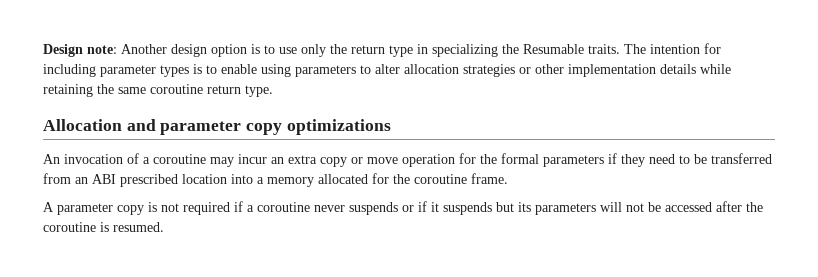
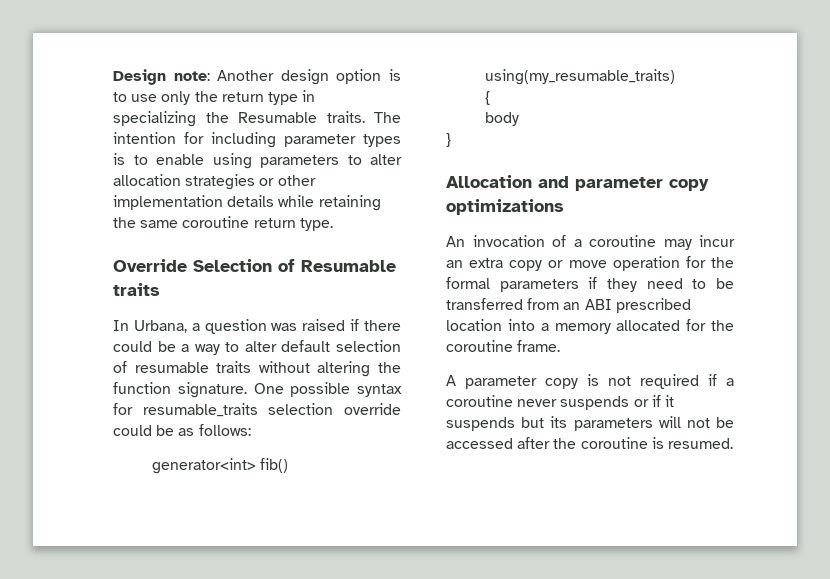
(273, 91) none -> [113,259,396,272] [113,283,160,296] [113,319,401,334] [113,340,401,355] [113,361,401,377] [113,382,402,398] [113,403,401,417] [113,424,251,436] [151,458,288,474] [484,69,675,85] [484,91,490,105] [484,112,519,126] [446,133,451,147] // Override Selection of Resumable traits // In Urbana, a question was raised if there could be a way to alter default selection of resumable traits without altering the function signature. One possible syntax for resumable_traits selection override could be as follows: // generator<int> fib() using(my_resumable_traits) // { // body // }

